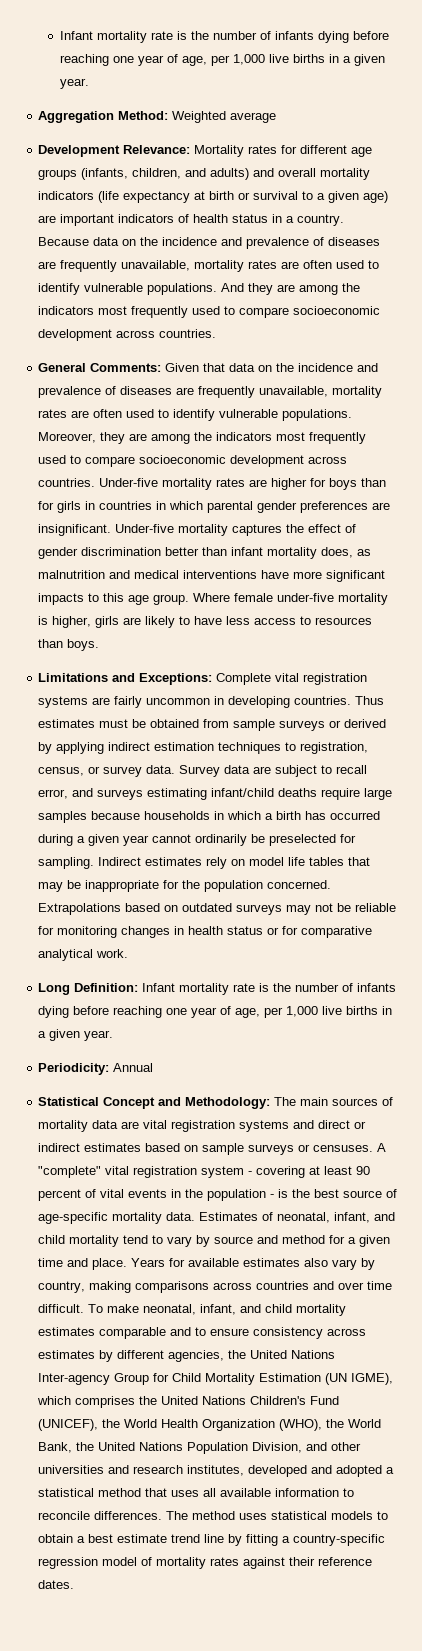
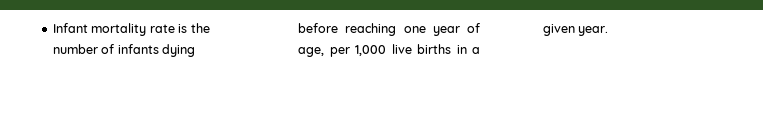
[38,111,277,123] [38,145,373,157] [38,168,371,180] [38,191,389,203] [38,214,345,226] [38,237,381,249] [38,260,380,272] [38,283,361,295] [38,306,381,318] [38,329,217,341] [38,363,379,372] [38,386,383,398] [38,409,353,421] [38,432,367,444] [38,455,348,467] [38,478,387,490] [38,501,391,513] [38,524,357,536] [38,547,372,559] [38,570,386,582] [38,593,389,605] [38,616,373,628] [38,639,100,651] [38,673,368,685] [38,696,385,708] [38,719,387,731] [38,742,369,754] [38,765,368,777] [38,788,393,800] [38,811,381,823] [38,834,357,846] [38,857,371,869] [38,880,332,892] [38,903,397,915] [38,926,373,938] [38,949,129,961] [38,983,397,995] [38,1006,393,1018] [38,1029,114,1041] [38,1063,154,1075] [38,1097,394,1109] [38,1120,367,1132] [38,1143,387,1155] [38,1166,371,1178] [38,1189,398,1201] [38,1212,396,1224] [38,1235,391,1247] [38,1258,376,1270] [38,1281,393,1293] [38,1304,347,1316] [38,1327,367,1339] [38,1350,336,1362] [38,1373,394,1385] [37,1396,340,1408] [38,1419,382,1431] [38,1442,362,1454] [38,1465,395,1477] [38,1488,355,1497] [38,1511,389,1520] [38,1534,386,1546] [38,1557,373,1569] [38,1580,75,1589] // Aggregation Method: Weighted average // Development Relevance: Mortality rates for different age groups (infants, children, and adults) and overall mortality indicators (life expectancy at birth or survival to a given age) are important indicators of health status in a country. Because data on the incidence and prevalence of diseases are frequently unavailable, mortality rates are often used to identify vulnerable populations. And they are among the indicators most frequently used to compare socioeconomic development across countries. // General Comments: Given that data on the incidence and prevalence of diseases are frequently unavailable, mortality rates are often used to identify vulnerable populations. Moreover, they are among the indicators most frequently used to compare socioeconomic development across countries. Under-five mortality rates are higher for boys than for girls in countries in which parental gender preferences are insignificant. Under-five mortality captures the effect of gender discrimination better than infant mortality does, as malnutrition and medical interventions have more significant impacts to this age group. Where female under-five mortality is higher, girls are likely to have less access to resources than boys. // Limitations and Exceptions: Complete vital registration systems are fairly uncommon in developing countries. Thus estimates must be obtained from sample surveys or derived by applying indirect estimation techniques to registration, census, or survey data. Survey data are subject to recall error, and surveys estimating infant/child deaths require large samples because households in which a birth has occurred during a given year cannot ordinarily be preselected for sampling. Indirect estimates rely on model life tables that may be inappropriate for the population concerned. Extrapolations based on outdated surveys may not be reliable for monitoring changes in health status or for comparative analytical work. // Long Definition: Infant mortality rate is the number of infants dying before reaching one year of age, per 1,000 live births in a given year. // Periodicity: Annual // Statistical Concept and Methodology: The main sources of mortality data are vital registration systems and direct or indirect estimates based on sample surveys or censuses. A "complete" vital registration system - covering at least 90 percent of vital events in the population - is the best source of age-specific mortality data. Estimates of neonatal, infant, and child mortality tend to vary by source and method for a given time and place. Years for available estimates also vary by country, making comparisons across countries and over time difficult. To make neonatal, infant, and child mortality estimates comparable and to ensure consistency across estimates by different agencies, the United Nations Inter-agency Group for Child Mortality Estimation (UN IGME), which comprises the United Nations Children's Fund (UNICEF), the World Health Organization (WHO), the World Bank, the United Nations Population Division, and other universities and research institutes, developed and adopted a statistical method that uses all available information to reconcile differences. The method uses statistical models to obtain a best estimate trend line by fitting a country-specific regression model of mortality rates against their reference dates. -> (609, 31) none

